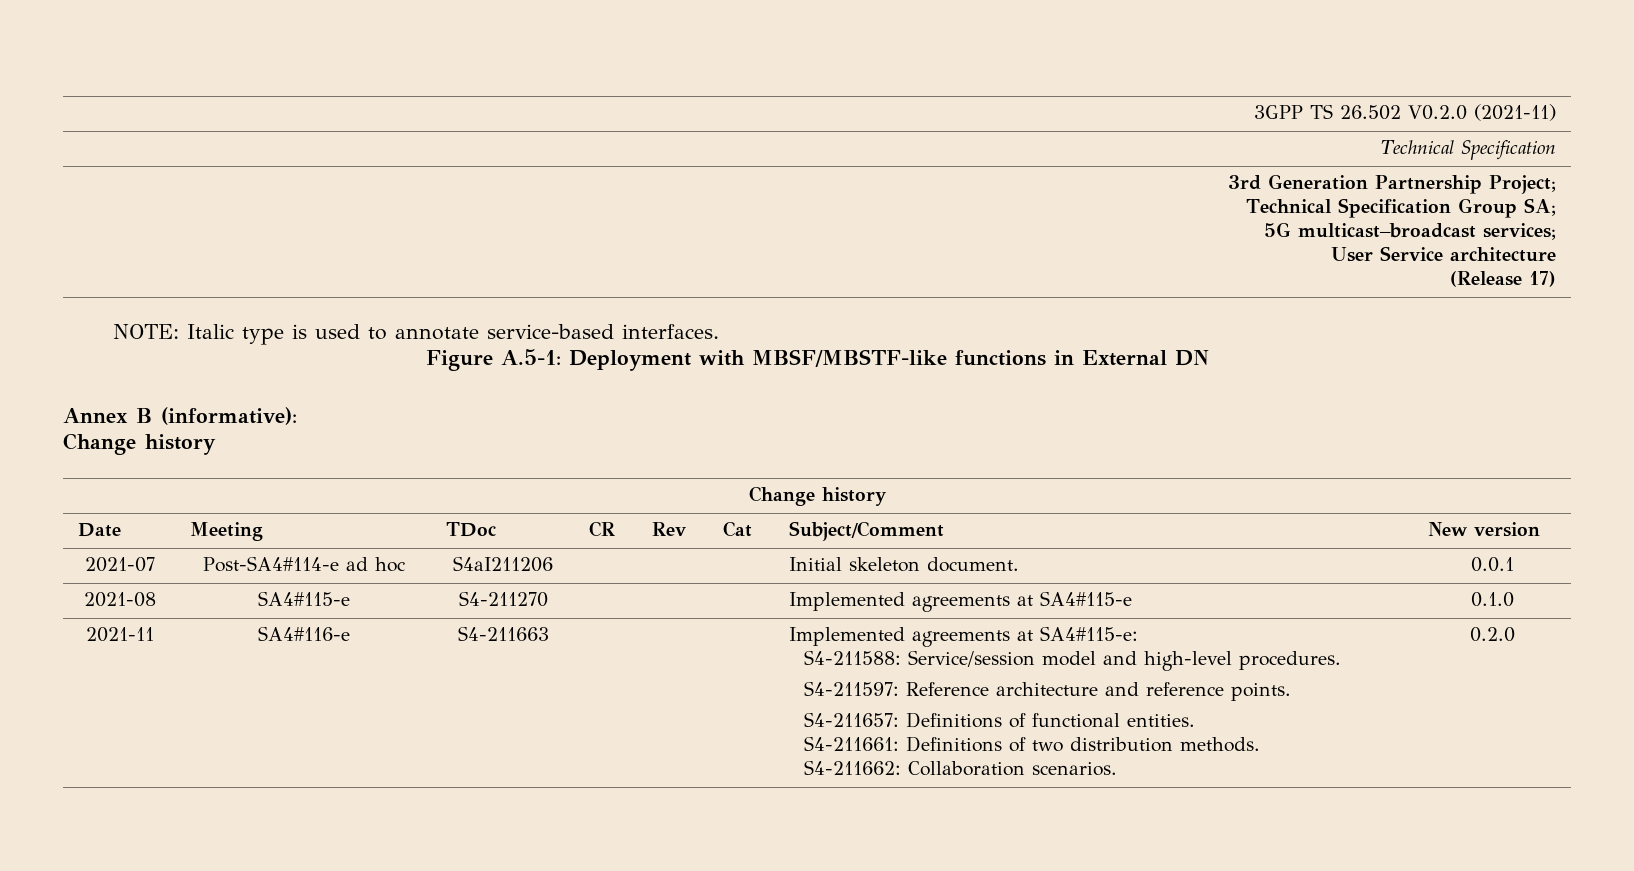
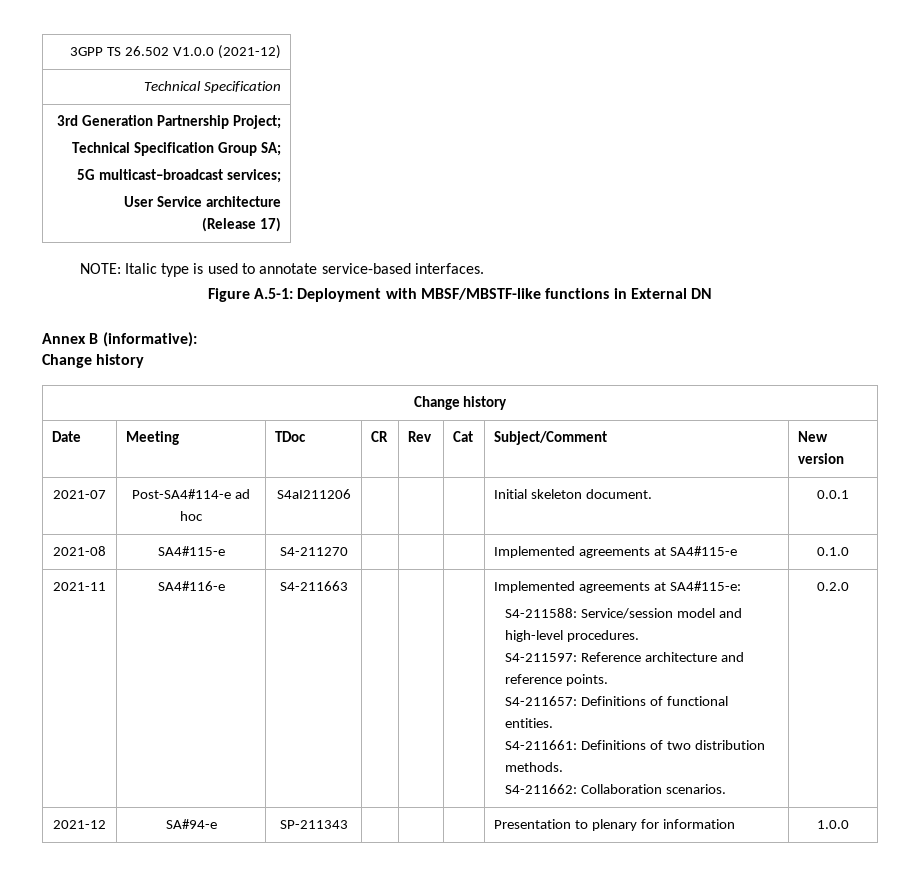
[1408,104,1557,121] V0.2.0 (2021-11) -> [172,45,281,59] V1.0.0 (2021-12)
(1515, 634) none -> [53,820,106,829] [165,819,217,829] [279,820,348,829] [494,819,735,831] [817,820,849,829] // 2021-12 | SA#94-e | SP-211343 | | | | Presentation to plenary for information | 1.0.0

